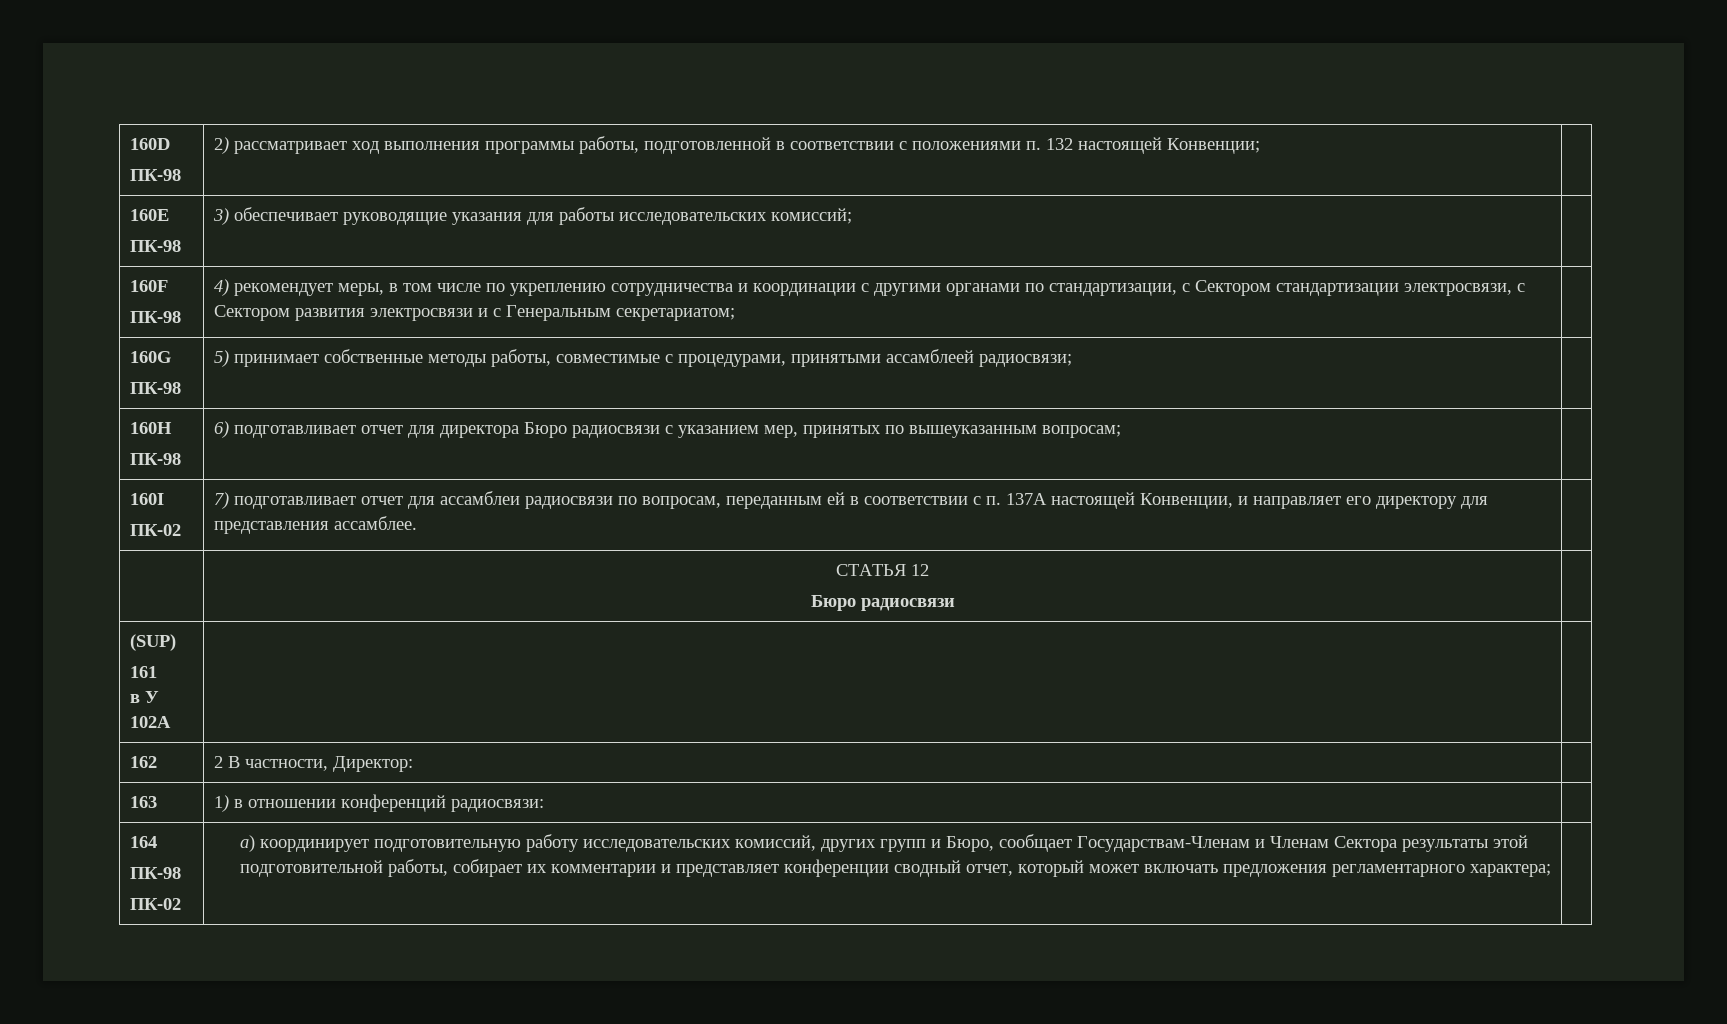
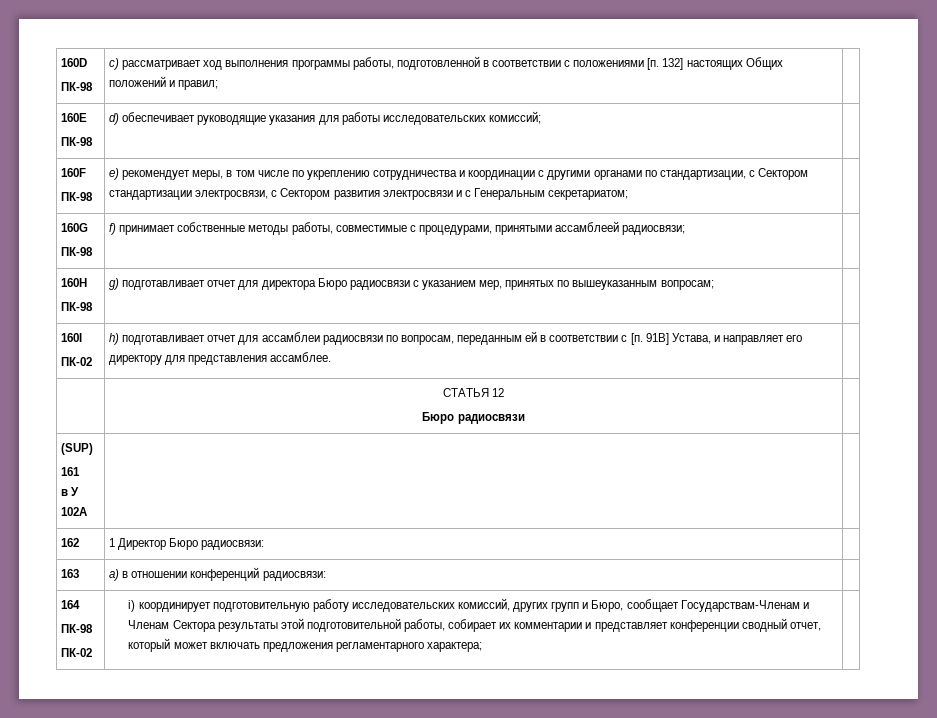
[213,137,229,154] 2) -> [109,58,120,70] c)
[1025,137,1260,154] п. 132 настоящей Конвенции; -> [647,57,783,70] [109,76,219,90] [п. 132] настоящих Общих положений и правил;
[212,208,229,225] 3) -> [109,113,120,125] d)
[213,279,229,296] 4) -> [109,168,120,180] e)
[213,350,229,367] 5) -> [109,223,117,235] f)
[213,421,229,438] 6) -> [109,278,120,290] g)
[213,492,229,509] 7) -> [109,333,120,345] h)
[985,492,1233,509] п. 137А настоящей Конвенции, -> [630,333,711,345] [п. 91В] Устава,
[213,756,413,772] 2 В частности, Директор: -> [109,538,265,550] 1 Директор Бюро радиосвязи:
[213,795,229,812] 1) -> [109,569,120,581] a)
[239,835,255,852] a) -> [128,600,136,612] i)

